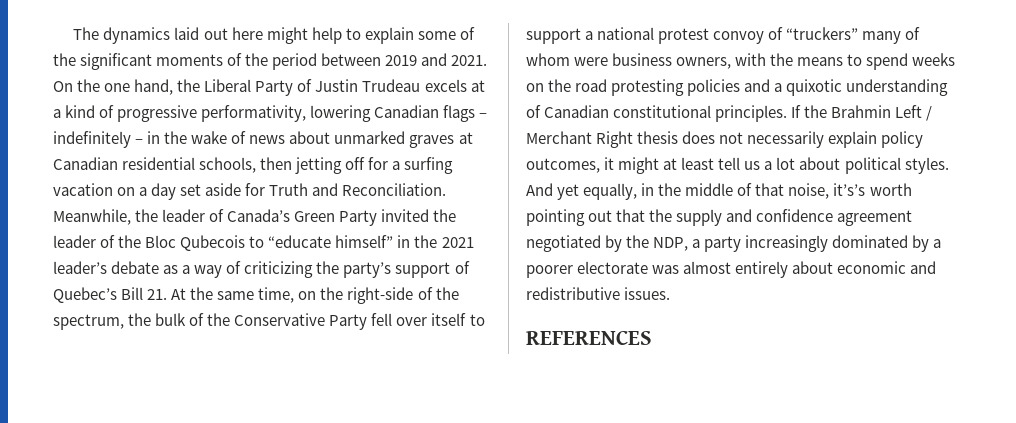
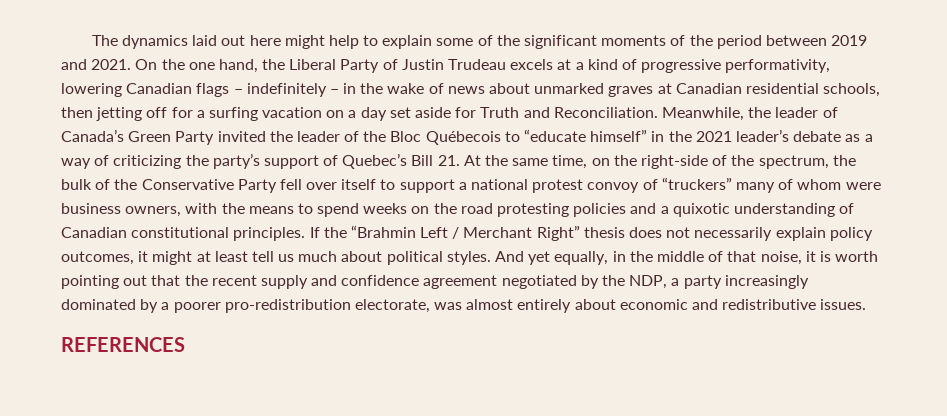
[180,235,246,251] Qubecois -> [425,131,501,145] Québecois
[831,105,892,118] Brahmin -> [350,225,416,238] “Brahmin
[596,131,634,148] Right -> [536,225,580,241] Right”
[764,157,796,170] a lot -> [298,251,338,262] much
[833,183,866,196] it’s’s -> [805,251,831,262] it is
(673, 215) none -> [211,275,257,286] recent
[577,261,649,274] electorate -> [224,299,430,313] pro-redistribution electorate,

